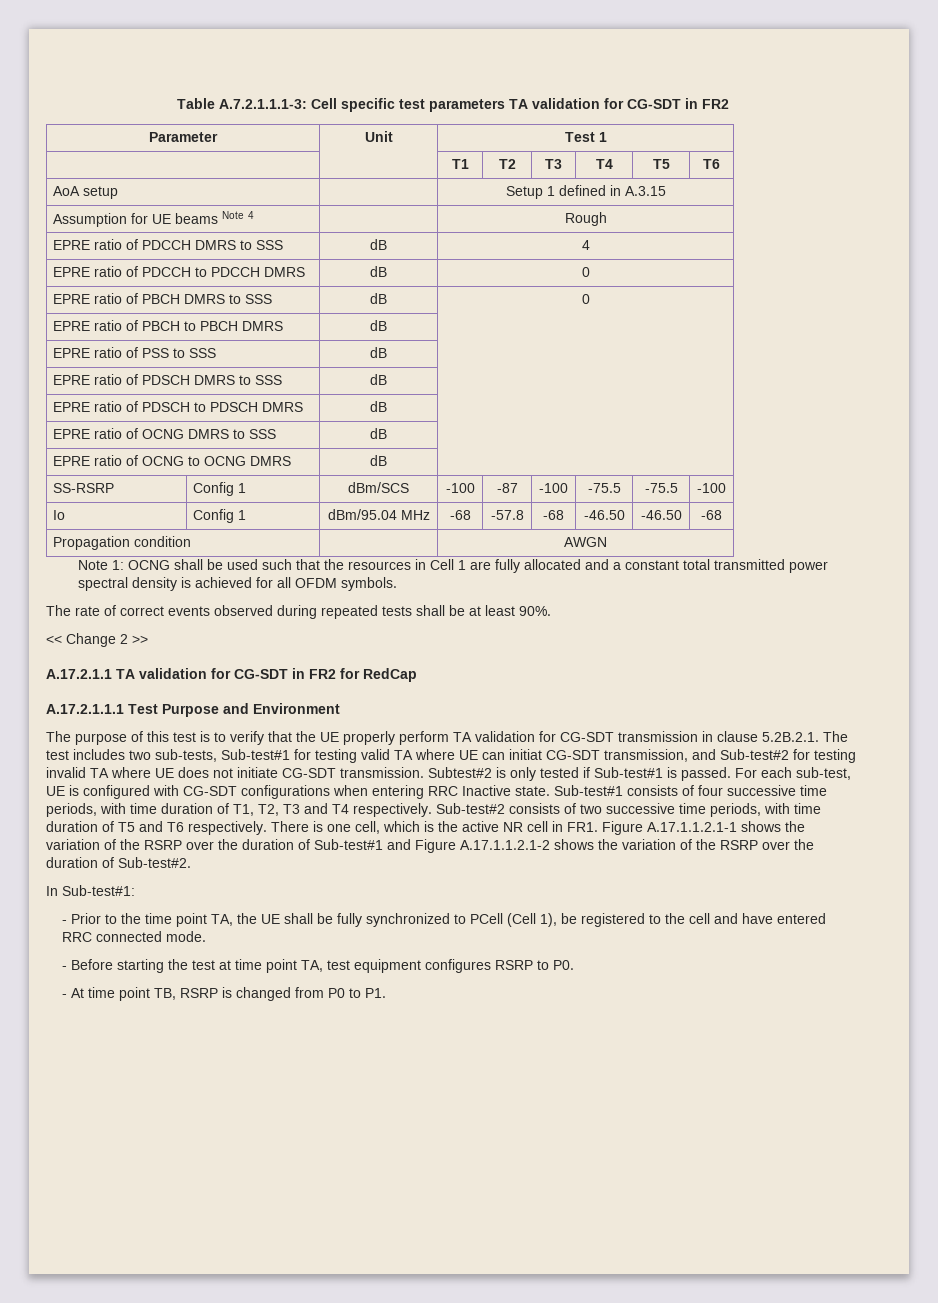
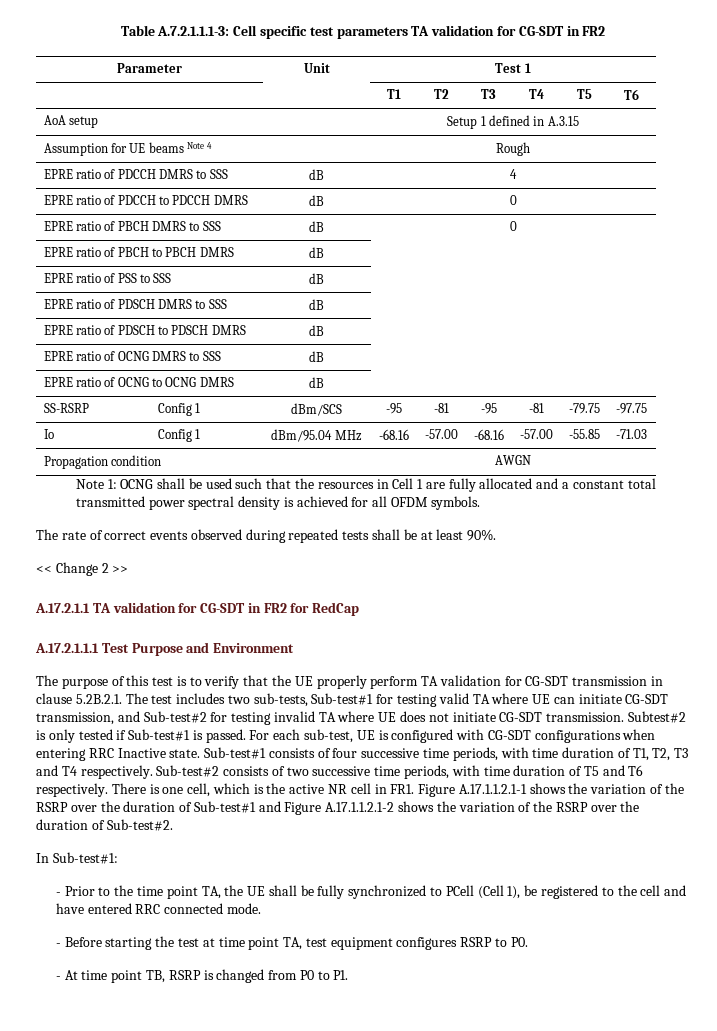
[445,483,475,493] [496,483,518,493] [539,483,568,493] [587,483,621,493] [644,483,678,493] [697,483,726,493] -100 | -87 | -100 | -75.5 | -75.5 | -100 -> [385,403,402,414] [433,403,449,413] [480,403,497,414] [528,403,544,413] [568,403,600,414] [616,403,647,414] -95 | -81 | -95 | -81 | -79.75 | -97.75
[449,510,471,520] [490,510,524,520] [543,510,564,520] [583,510,625,520] [640,510,682,520] [701,510,722,520] -68 | -57.8 | -68 | -46.50 | -46.50 | -68 -> [378,429,409,440] [424,429,458,439] [473,429,504,440] [519,429,553,439] [568,429,600,439] [616,429,647,439] -68.16 | -57.00 | -68.16 | -57.00 | -55.85 | -71.03
[509,749,542,760] initiat -> [578,694,622,704] initiate

